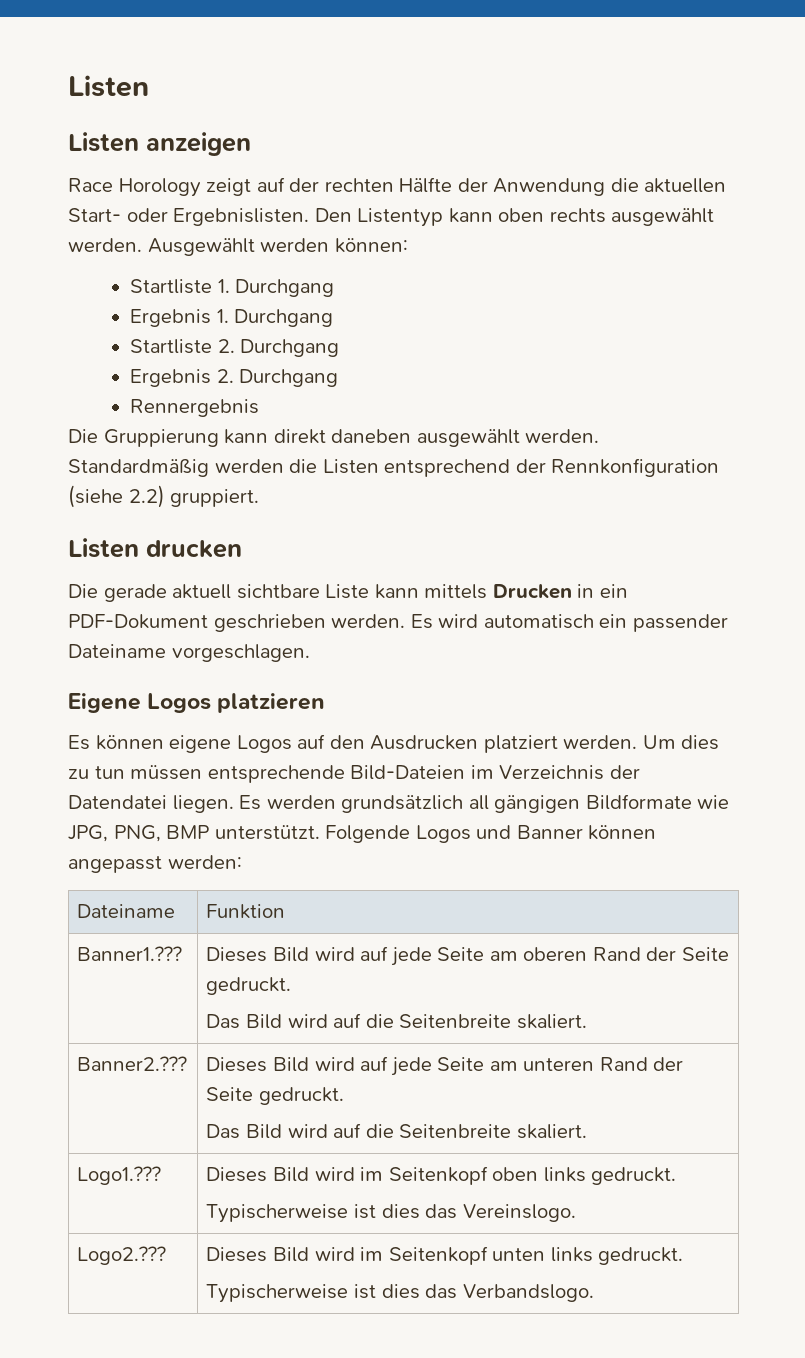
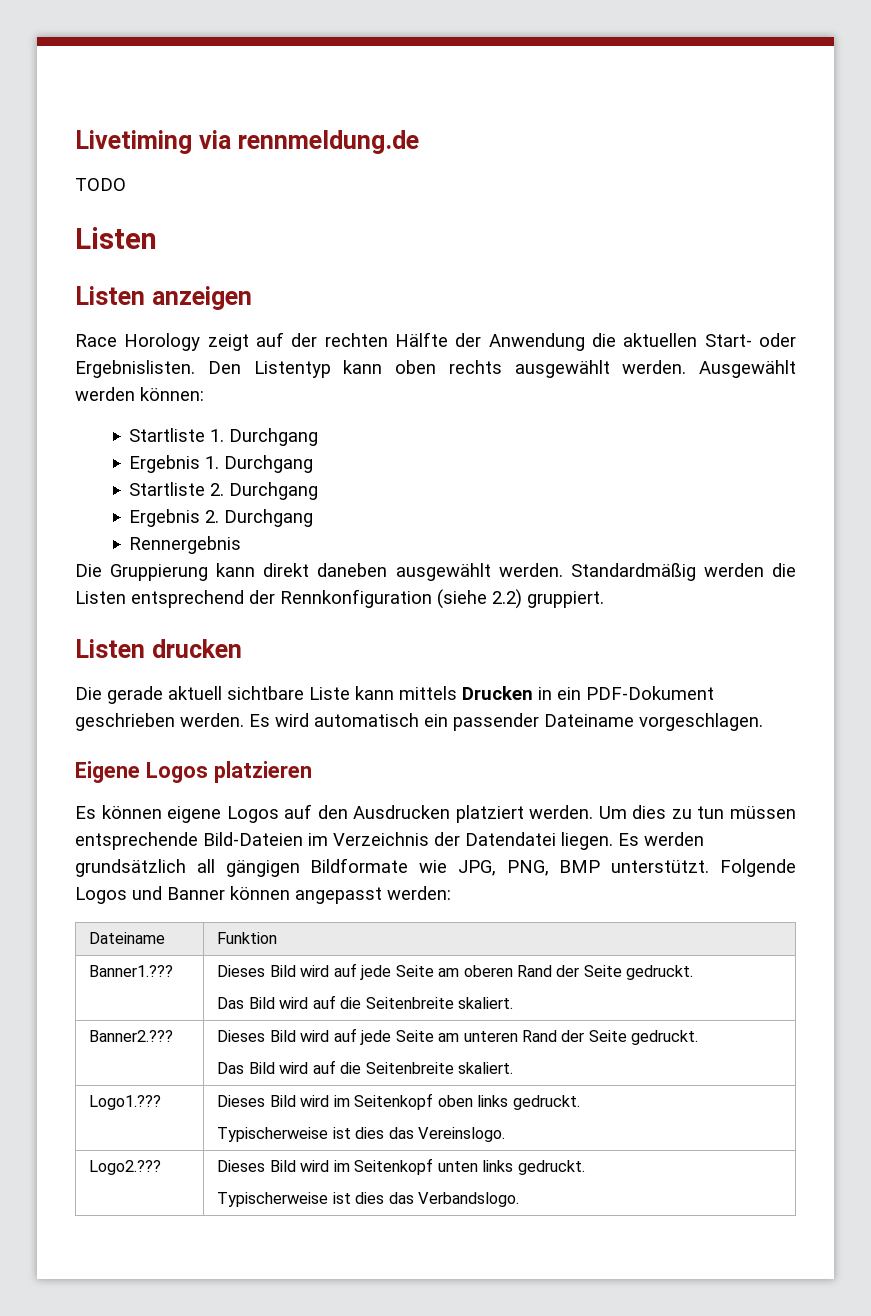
(68, 86) none -> [75,130,419,154] [75,178,126,191] Livetiming via rennmeldung.de // TODO //

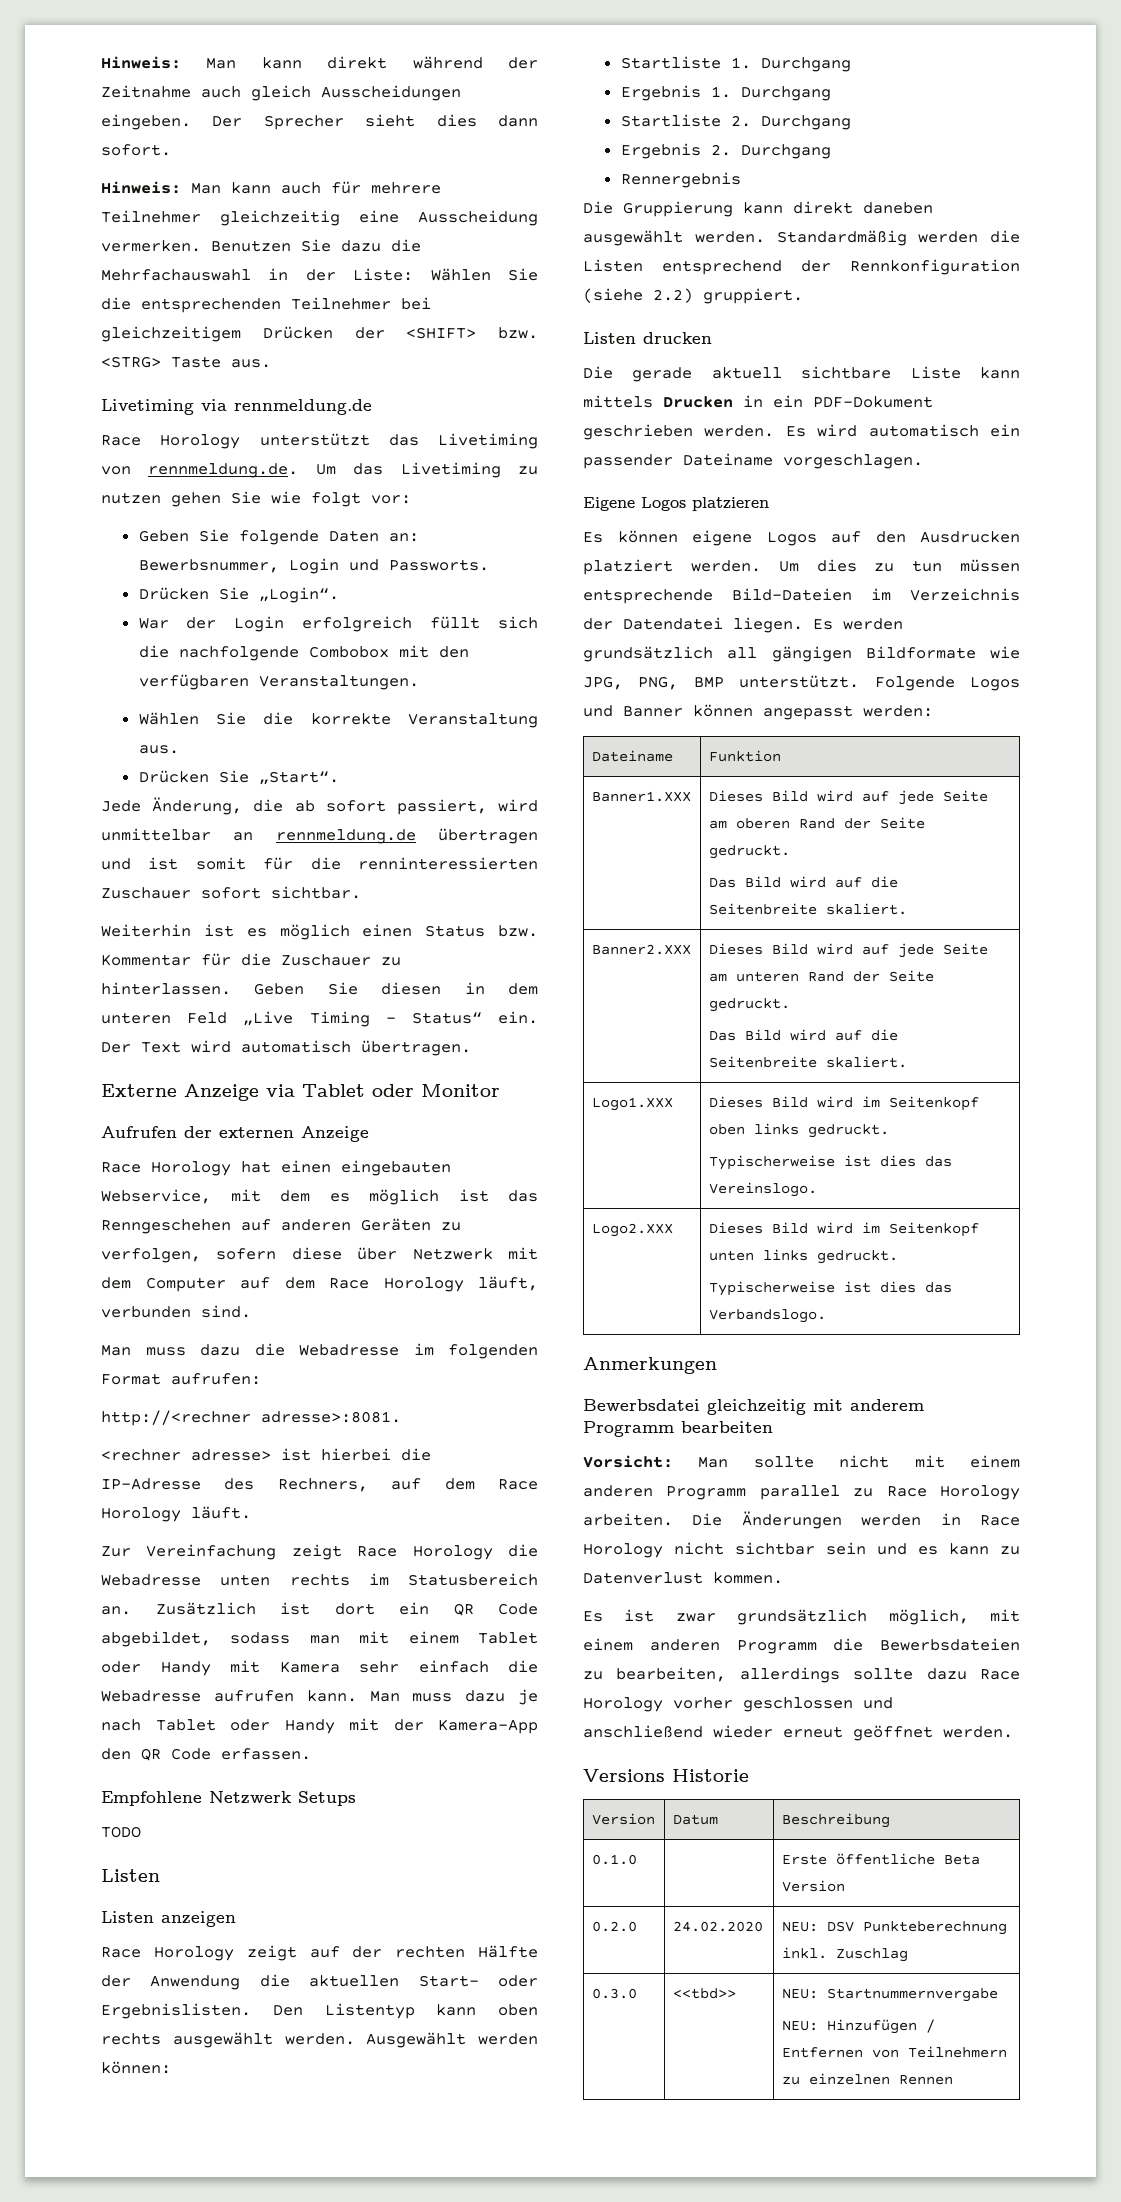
[75,130,419,154] Livetiming via rennmeldung.de -> [101,56,538,69] [101,85,461,101] [101,114,538,130] [101,144,171,156] [101,181,441,194] [101,210,538,226] [101,239,421,252] [101,268,538,281] [101,297,431,313] [101,326,538,342] [101,356,271,368] [101,399,372,415] [101,433,538,449] [101,462,538,478] [101,491,411,507] [138,529,419,545] [138,558,489,574] [138,587,339,603] [138,616,538,632] [138,645,469,661] [138,674,419,690] [138,712,538,728] [138,745,179,754] [138,770,339,785] [101,797,538,815] [101,828,538,844] [101,857,538,870] [101,886,361,899] [101,924,538,940] [101,953,401,966] [101,982,538,995] [101,1011,538,1027] [101,1040,471,1056] [101,1084,500,1101] [101,1126,369,1142] [101,1160,451,1176] [101,1189,538,1205] [101,1218,461,1234] [101,1247,538,1263] [101,1276,538,1292] [101,1305,251,1318] [101,1343,538,1359] [101,1373,261,1385] [101,1410,401,1426] [101,1448,431,1461] [101,1478,538,1492] [101,1506,251,1522] [101,1544,538,1560] [101,1573,538,1586] [101,1602,538,1616] [101,1631,538,1647] [101,1660,538,1676] [101,1689,538,1705] [101,1718,538,1734] [101,1748,311,1761] [101,1791,356,1806] Hinweis: Man kann direkt während der Zeitnahme auch gleich Ausscheidungen eingeben. Der Sprecher sieht dies dann sofort. // Hinweis: Man kann auch für mehrere Teilnehmer gleichzeitig eine Ausscheidung vermerken. Benutzen Sie dazu die Mehrfachauswahl in der Liste: Wählen Sie die entsprechenden Teilnehmer bei gleichzeitigem Drücken der <SHIFT> bzw. <STRG> Taste aus. // Livetiming via rennmeldung.de // Race Horology unterstützt das Livetiming von rennmeldung.de. Um das Livetiming zu nutzen gehen Sie wie folgt vor: // Geben Sie folgende Daten an: Bewerbsnummer, Login und Passworts. // Drücken Sie „Login“. // War der Login erfolgreich füllt sich die nachfolgende Combobox mit den verfügbaren Veranstaltungen. // Wählen Sie die korrekte Veranstaltung aus. // Drücken Sie „Start“. // Jede Änderung, die ab sofort passiert, wird unmittelbar an rennmeldung.de übertragen und ist somit für die renninteressierten Zuschauer sofort sichtbar. // Weiterhin ist es möglich einen Status bzw. Kommentar für die Zuschauer zu hinterlassen. Geben Sie diesen in dem unteren Feld „Live Timing – Status“ ein. Der Text wird automatisch übertragen. // Externe Anzeige via Tablet oder Monitor // Aufrufen der externen Anzeige // Race Horology hat einen eingebauten Webservice, mit dem es möglich ist das Renngeschehen auf anderen Geräten zu verfolgen, sofern diese über Netzwerk mit dem Computer auf dem Race Horology läuft, verbunden sind. // Man muss dazu die Webadresse im folgenden Format aufrufen: // http://<rechner adresse>:8081. // <rechner adresse> ist hierbei die IP-Adresse des Rechners, auf dem Race Horology läuft. // Zur Vereinfachung zeigt Race Horology die Webadresse unten rechts im Statusbereich an. Zusätzlich ist dort ein QR Code abgebildet, sodass man mit einem Tablet oder Handy mit Kamera sehr einfach die Webadresse aufrufen kann. Man muss dazu je nach Tablet oder Handy mit der Kamera-App den QR Code erfassen. // Empfohlene Netzwerk Setups
[89,965,174,977] Banner1.??? -> [591,791,691,802] Banner1.XXX
[89,1030,174,1042] Banner2.??? -> [591,944,691,955] Banner2.XXX
[89,1095,162,1110] Logo1.??? -> [591,1097,673,1111] Logo1.XXX
[89,1160,162,1175] Logo2.??? -> [591,1223,673,1237] Logo2.XXX
(520, 1199) none -> [583,1357,717,1374] [583,1399,924,1415] [583,1421,773,1437] [583,1455,1020,1468] [583,1485,1020,1500] [583,1511,1020,1529] [583,1542,1020,1558] [583,1572,783,1584] [583,1609,1020,1625] [583,1638,1020,1654] [583,1667,1020,1683] [583,1697,893,1712] [583,1725,1013,1741] [583,1769,749,1782] [591,1813,655,1825] [672,1814,718,1825] [781,1813,890,1828] [591,1854,637,1865] [781,1853,980,1865] [781,1880,845,1892] [591,1921,637,1932] [672,1921,763,1932] [781,1921,1007,1935] [781,1947,908,1962] [591,1988,637,1999] [672,1988,736,1999] [781,1988,998,2002] [781,2019,935,2034] [781,2046,1007,2058] [781,2073,953,2085] // Anmerkungen // Bewerbsdatei gleichzeitig mit anderem Programm bearbeiten // Vorsicht: Man sollte nicht mit einem anderen Programm parallel zu Race Horology arbeiten. Die Änderungen werden in Race Horology nicht sichtbar sein und es kann zu Datenverlust kommen. // Es ist zwar grundsätzlich möglich, mit einem anderen Programm die Bewerbsdateien zu bearbeiten, allerdings sollte dazu Race Horology vorher geschlossen und anschließend wieder erneut geöffnet werden. // Versions Historie // Version | Datum | Beschreibung // 0.1.0 | | Erste öffentliche Beta Version // 0.2.0 | 24.02.2020 | NEU: DSV Punkteberechnung inkl. Zuschlag // 0.3.0 | <<tbd>> | NEU: Startnummernvergabe // NEU: Hinzufügen / Entfernen von Teilnehmern zu einzelnen Rennen

